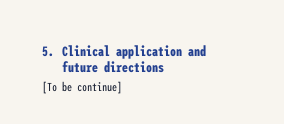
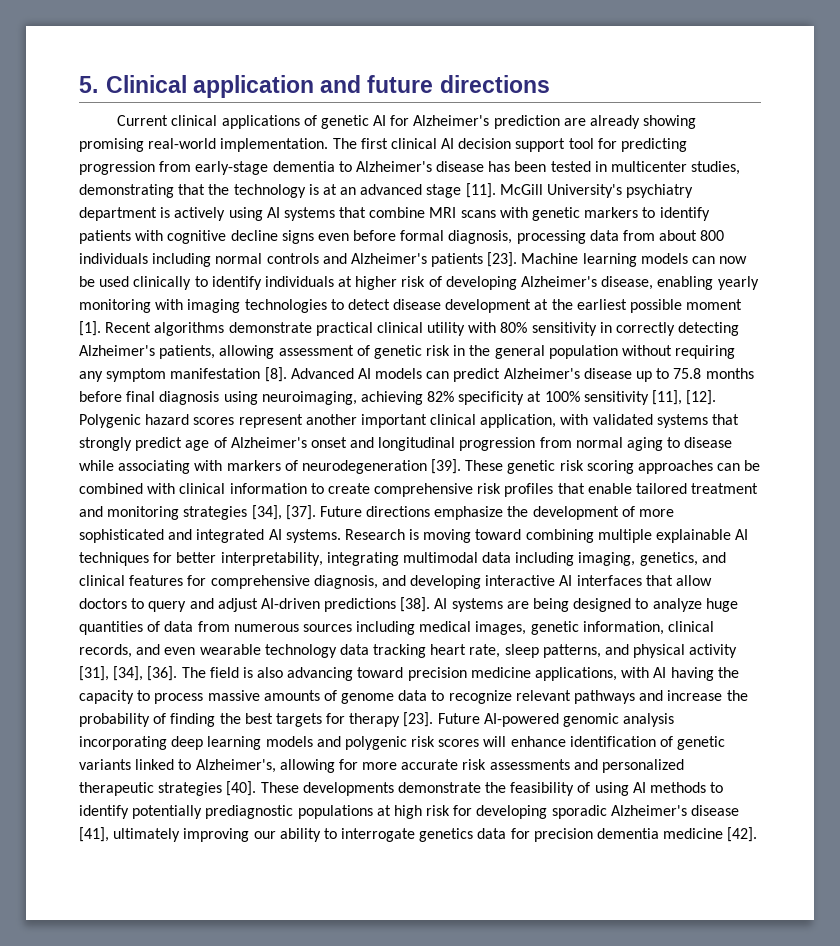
[42,81,122,94] [To be continue] -> [117,115,697,129] [79,138,688,152] [79,161,741,175] [79,183,694,198] [79,207,710,221] [79,230,725,244] [79,252,748,267] [79,276,759,290] [79,299,743,313] [79,321,740,336] [79,345,736,359] [79,367,754,382] [79,390,717,405] [79,414,740,428] [79,437,733,451] [79,459,761,474] [79,483,759,497] [79,505,675,520] [79,529,749,543] [79,552,726,566] [79,575,713,589] [79,597,738,612] [79,621,715,635] [79,644,738,658] [79,666,739,681] [79,690,748,704] [79,712,675,727] [79,736,726,750] [79,759,685,773] [79,781,724,796] [79,805,740,819] [79,827,758,842] Current clinical applications of genetic AI for Alzheimer's prediction are already showing promising real-world implementation. The first clinical AI decision support tool for predicting progression from early-stage dementia to Alzheimer's disease has been tested in multicenter studies, demonstrating that the technology is at an advanced stage [11]. McGill University's psychiatry department is actively using AI systems that combine MRI scans with genetic markers to identify patients with cognitive decline signs even before formal diagnosis, processing data from about 800 individuals including normal controls and Alzheimer's patients [23]. Machine learning models can now be used clinically to identify individuals at higher risk of developing Alzheimer's disease, enabling yearly monitoring with imaging technologies to detect disease development at the earliest possible moment [1]. Recent algorithms demonstrate practical clinical utility with 80% sensitivity in correctly detecting Alzheimer's patients, allowing assessment of genetic risk in the general population without requiring any symptom manifestation [8]. Advanced AI models can predict Alzheimer's disease up to 75.8 months before final diagnosis using neuroimaging, achieving 82% specificity at 100% sensitivity [11], [12]. Polygenic hazard scores represent another important clinical application, with validated systems that strongly predict age of Alzheimer's onset and longitudinal progression from normal aging to disease while associating with markers of neurodegeneration [39]. These genetic risk scoring approaches can be combined with clinical information to create comprehensive risk profiles that enable tailored treatment and monitoring strategies [34], [37]. Future directions emphasize the development of more sophisticated and integrated AI systems. Research is moving toward combining multiple explainable AI techniques for better interpretability, integrating multimodal data including imaging, genetics, and clinical features for comprehensive diagnosis, and developing interactive AI interfaces that allow doctors to query and adjust AI-driven predictions [38]. AI systems are being designed to analyze huge quantities of data from numerous sources including medical images, genetic information, clinical records, and even wearable technology data tracking heart rate, sleep patterns, and physical activity [31], [34], [36]. The field is also advancing toward precision medicine applications, with AI having the capacity to process massive amounts of genome data to recognize relevant pathways and increase the probability of finding the best targets for therapy [23]. Future AI-powered genomic analysis incorporating deep learning models and polygenic risk scores will enhance identification of genetic variants linked to Alzheimer's, allowing for more accurate risk assessments and personalized therapeutic strategies [40]. These developments demonstrate the feasibility of using AI methods to identify potentially prediagnostic populations at high risk for developing sporadic Alzheimer's disease [41], ultimately improving our ability to interrogate genetics data for precision dementia medicine [42].

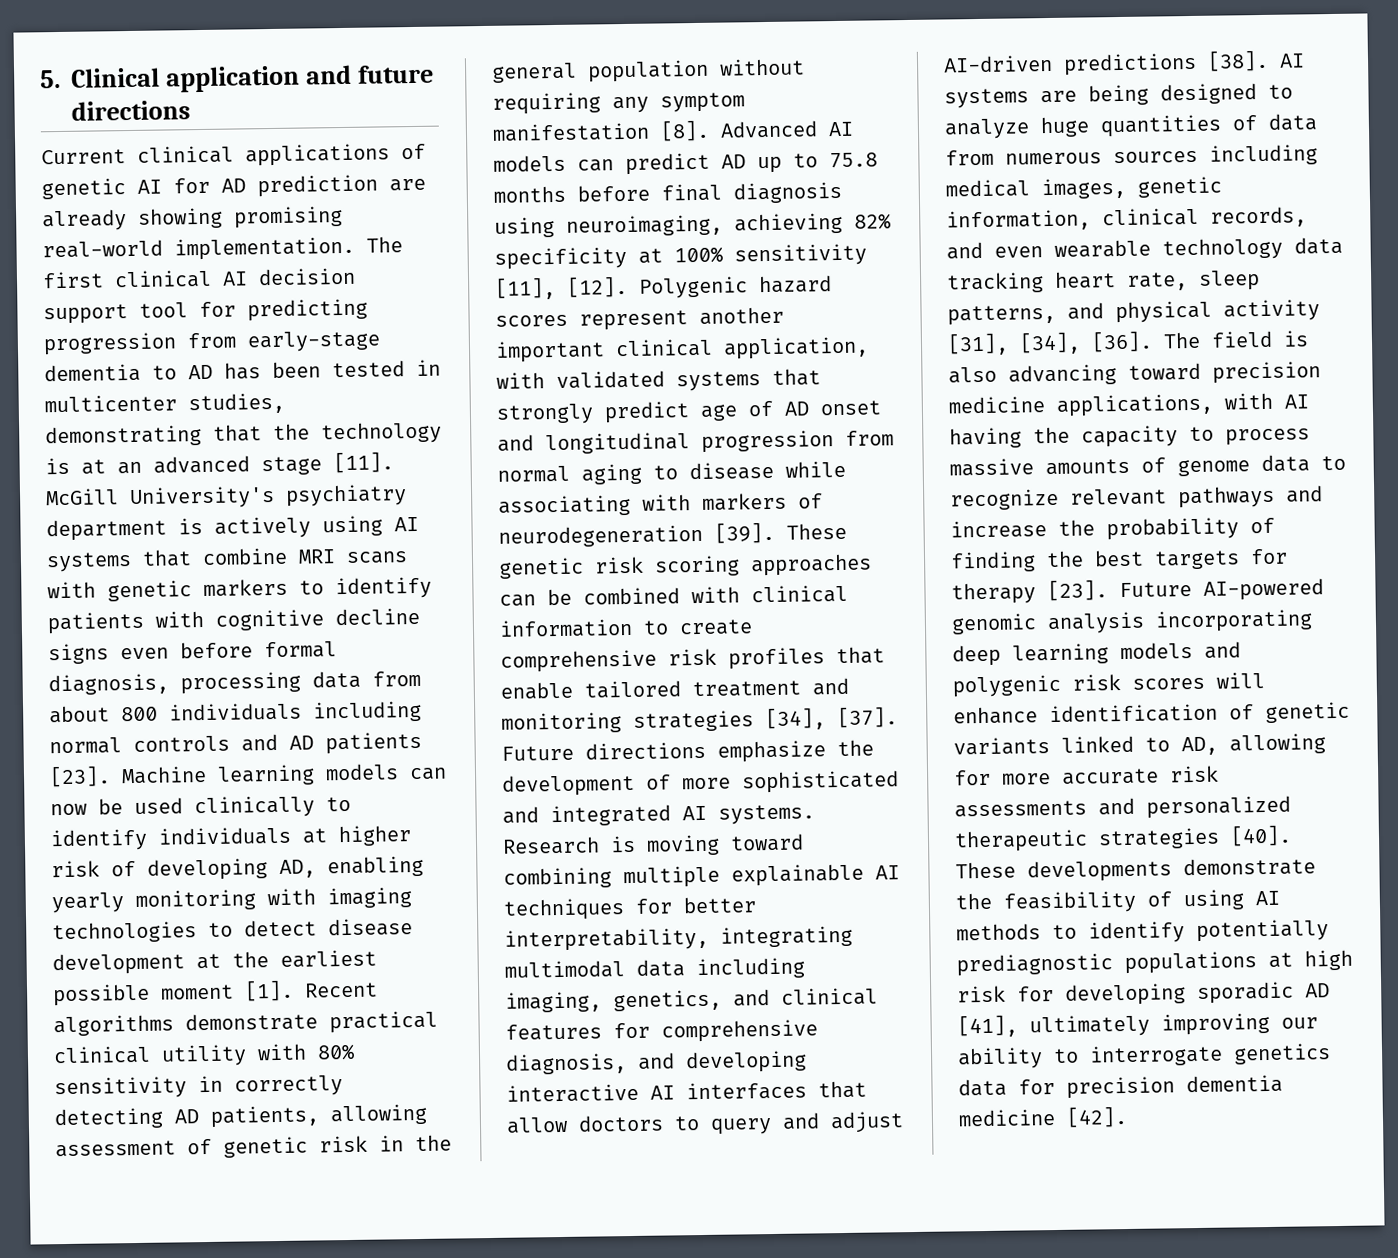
[413,115,490,126] Alzheimer's -> [221,178,246,193] AD
[355,161,485,172] Alzheimer's disease -> [188,364,213,380] AD
[350,253,427,264] Alzheimer's -> [289,735,314,750] AD
[521,276,654,290] Alzheimer's disease, -> [279,859,316,878] AD,
[79,345,155,356] Alzheimer's -> [174,1109,199,1124] AD
[503,368,632,379] Alzheimer's disease -> [721,154,746,169] AD
[230,437,307,448] Alzheimer's -> [784,401,809,416] AD
[195,759,276,773] Alzheimer's, -> [1181,736,1218,756] AD,
[610,805,740,816] Alzheimer's disease -> [1305,983,1330,998] AD

